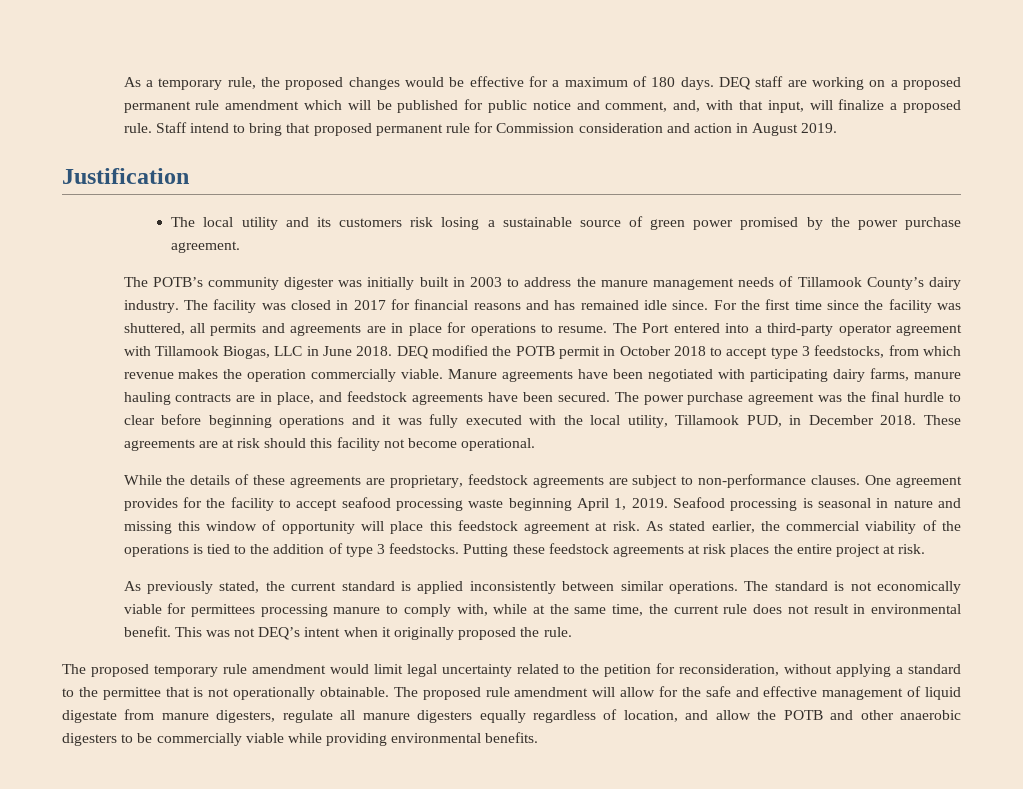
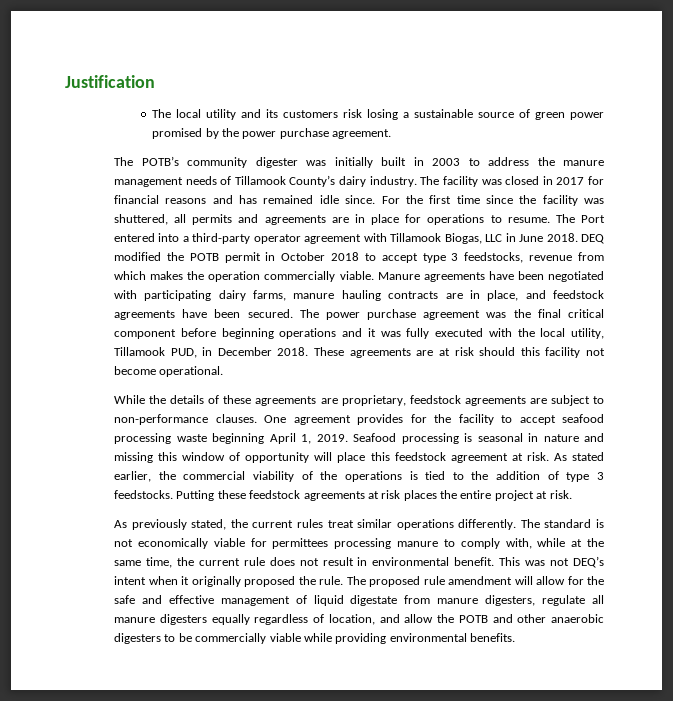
[123,76,961,90] [123,99,962,113] [123,122,838,136] As a temporary rule, the proposed changes would be effective for a maximum of 180 days. DEQ staff are working on a proposed permanent rule amendment which will be published for public notice and comment, and, with that input, will finalize a proposed rule. Staff intend to bring that proposed permanent rule for Commission consideration and action in August 2019. // -> (65, 81) none
(885, 351) none -> [529,255,573,261] revenue
[123,372,174,379] revenue -> (147, 275) none
[904,392,961,402] [123,415,155,425] hurdle to clear -> [568,309,604,318] [114,329,177,339] critical component
[341,581,738,594] standard is applied inconsistently between similar operations. -> [296,519,517,530] rules treat similar operations differently.
[62,663,962,677] [62,687,389,700] // The proposed temporary rule amendment would limit legal uncertainty related to the petition for reconsideration, without applying a standard to the permittee that is not operationally obtainable. -> (344, 580) none

